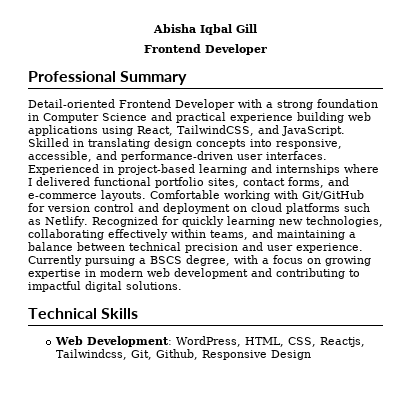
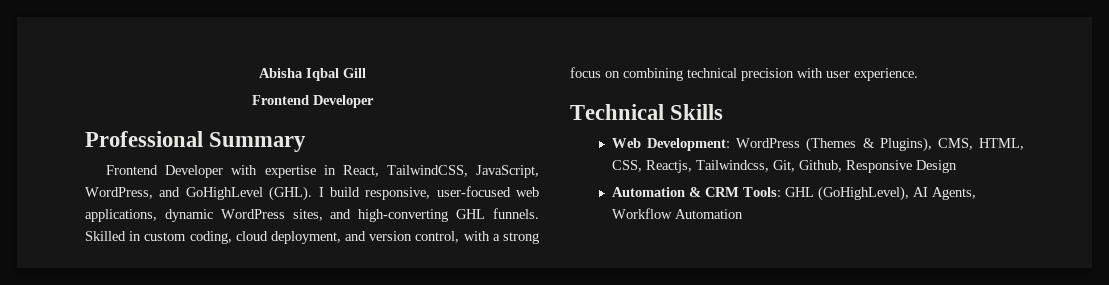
[28,99,115,108] Detail-oriented -> (307, 142) none
[266,99,378,110] [28,112,371,123] [28,125,345,136] [28,138,342,149] [28,151,327,162] [28,164,379,175] [28,177,349,188] [28,190,364,201] [28,203,370,214] [28,216,383,227] [28,229,356,240] [28,242,125,251] a strong foundation in Computer Science and practical experience building web applications using React, TailwindCSS, and JavaScript. Skilled in translating design concepts into responsive, accessible, and performance-driven user interfaces. Experienced in project-based learning and internships where I delivered functional portfolio sites, contact forms, and e-commerce layouts. Comfortable working with Git/GitHub for version control and deployment on cloud platforms such as Netlify. Recognized for quickly learning new technologies, collaborating effectively within teams, and maintaining a balance between -> [264,165,539,178] [85,186,539,201] [85,208,539,222] [85,231,539,244] [570,67,683,81] expertise in React, TailwindCSS, JavaScript, WordPress, and GoHighLevel (GHL). I build responsive, user-focused web applications, dynamic WordPress sites, and high-converting GHL funnels. Skilled in custom coding, cloud deployment, and version control, with a strong focus on combining
[242,242,263,251] and -> [797,68,823,78] with
[28,255,371,266] [28,268,360,279] [28,281,182,292] Currently pursuing a BSCS degree, with a focus on growing expertise in modern web development and contributing to impactful digital solutions. -> (918, 74) none
[176,336,242,347] WordPress, -> [736,137,973,152] WordPress (Themes & Plugins), CMS,
(312, 355) none -> [611,186,976,201] [611,208,743,219] // Automation & CRM Tools: GHL (GoHighLevel), AI Agents, Workflow Automation

